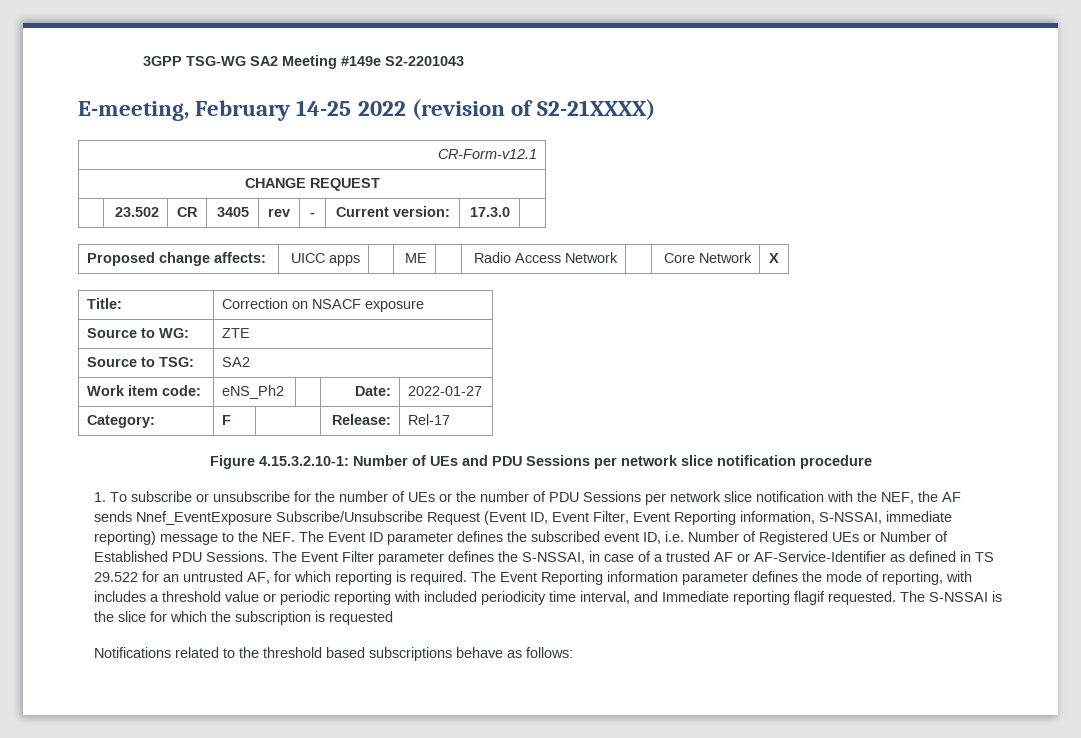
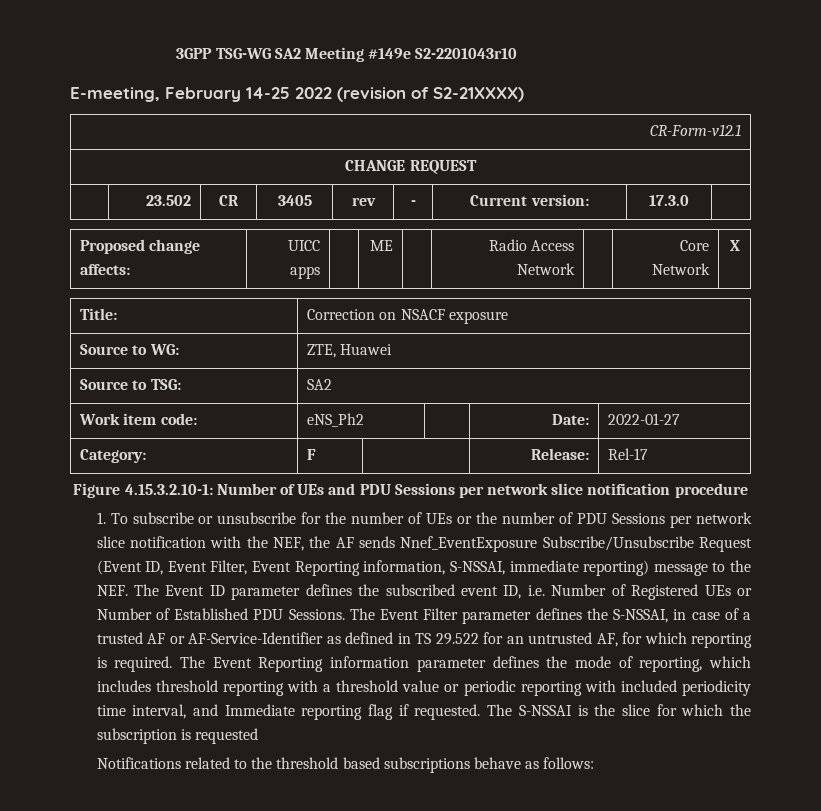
[385,56,465,66] S2-2201043 -> [415,48,518,59] S2-2201043r10
[222,328,251,338] ZTE -> [307,344,393,358] ZTE, Huawei
[946,571,973,582] [94,591,147,602] with includes -> [708,656,751,668] [96,680,318,696] which includes threshold reporting with
[794,591,826,605] flagif -> [368,704,409,720] flag if

